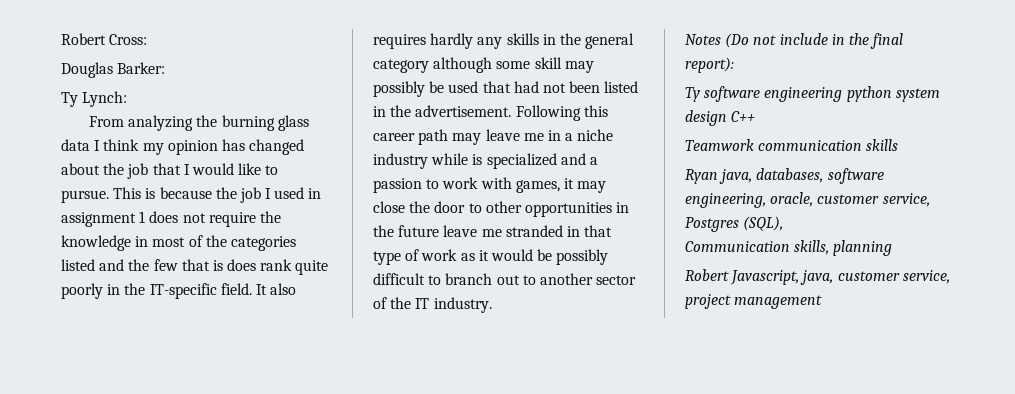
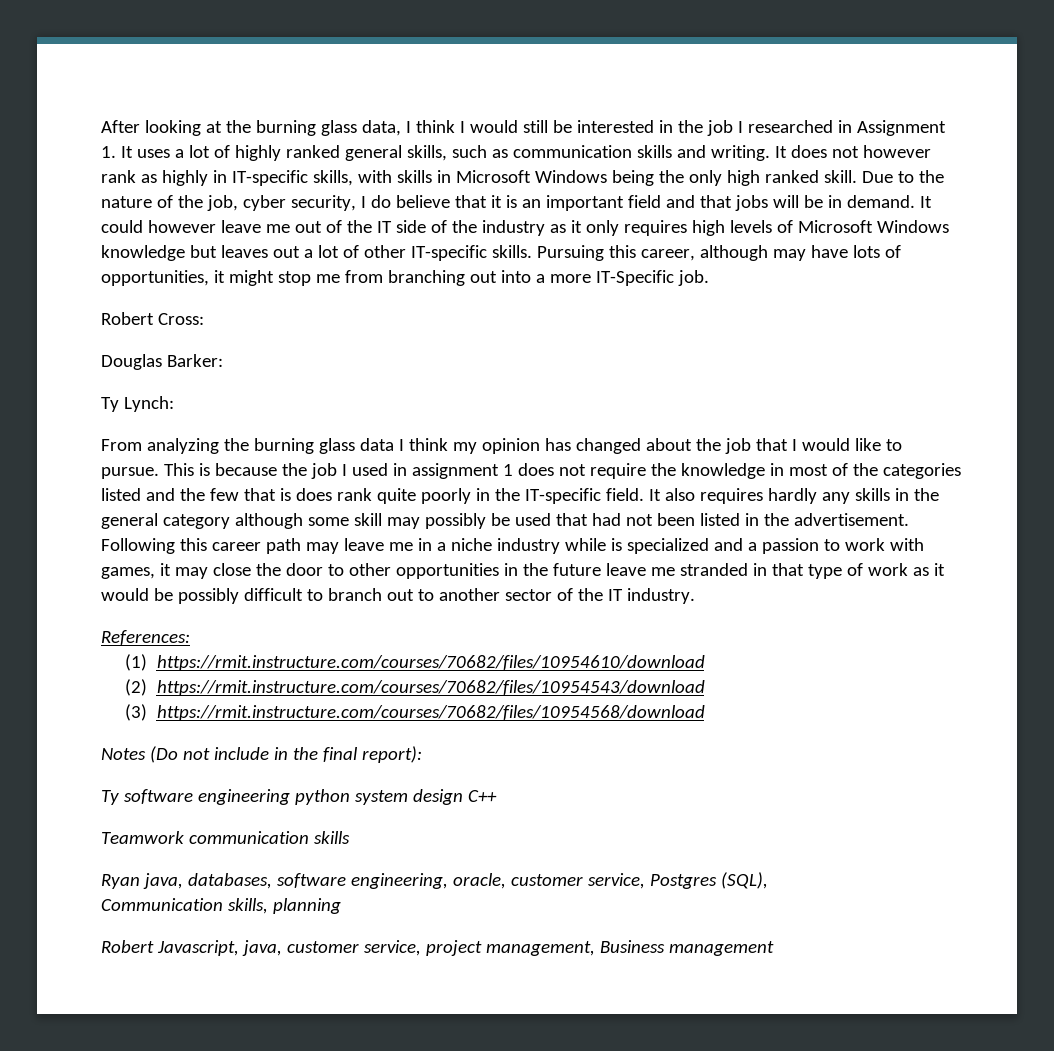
(61, 39) none -> [101,120,946,136] [101,145,931,161] [101,170,944,186] [101,195,932,211] [101,220,949,236] [101,245,901,261] [101,270,709,286] After looking at the burning glass data, I think I would still be interested in the job I researched in Assignment 1. It uses a lot of highly ranked general skills, such as communication skills and writing. It does not however rank as highly in IT-specific skills, with skills in Microsoft Windows being the only high ranked skill. Due to the nature of the job, cyber security, I do believe that it is an important field and that jobs will be in demand. It could however leave me out of the IT side of the industry as it only requires high levels of Microsoft Windows knowledge but leaves out a lot of other IT-specific skills. Pursuing this career, although may have lots of opportunities, it might stop me from branching out into a more IT-Specific job. //
(492, 305) none -> [101,630,190,645] [125,654,705,671] [125,679,705,696] [125,704,705,721] // References: // (1) https://rmit.instructure.com/courses/70682/files/10954610/download // (2) https://rmit.instructure.com/courses/70682/files/10954543/download // (3) https://rmit.instructure.com/courses/70682/files/10954568/download
(731, 301) none -> [485,940,665,956] management, Business

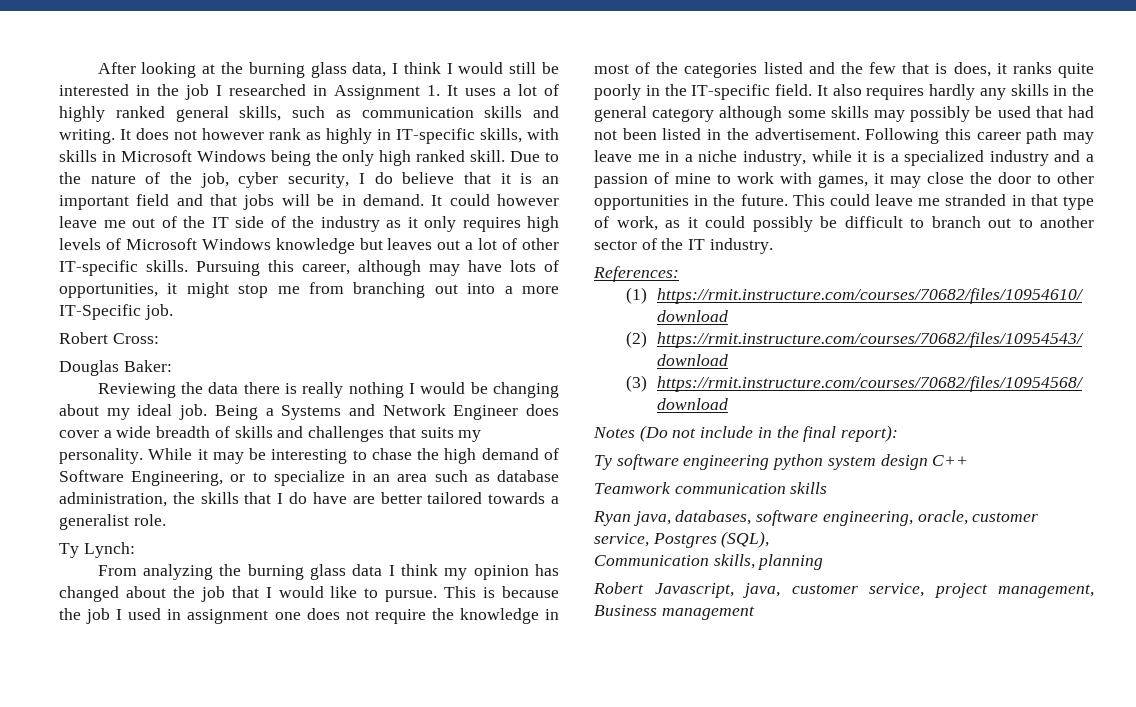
[166,354,223,367] Barker: -> [123,360,172,372] [97,382,559,398] [59,404,559,420] [59,426,482,442] [59,448,559,464] [59,470,559,486] [59,492,559,507] [59,514,166,530] Baker: // Reviewing the data there is really nothing I would be changing about my ideal job. Being a Systems and Network Engineer does cover a wide breadth of skills and challenges that suits my personality. While it may be interesting to chase the high demand of Software Engineering, or to specialize in an area such as database administration, the skills that I do have are better tailored towards a generalist role.
[502,464,513,476] 1 -> [274,612,301,620] one
[295,488,372,501] does rank -> [953,62,1052,77] does, it ranks
[353,513,382,526] skill -> [830,106,869,118] skills
[496,538,709,554] industry while is specialized -> [743,150,1049,166] industry, while it is a specialized industry
(819, 546) none -> [654,172,711,184] of mine
[552,563,601,576] future -> [740,194,870,206] future. This could
[867,563,945,576] [101,588,239,604] work as it would be possibly -> [616,216,837,232] work, as it could possibly be

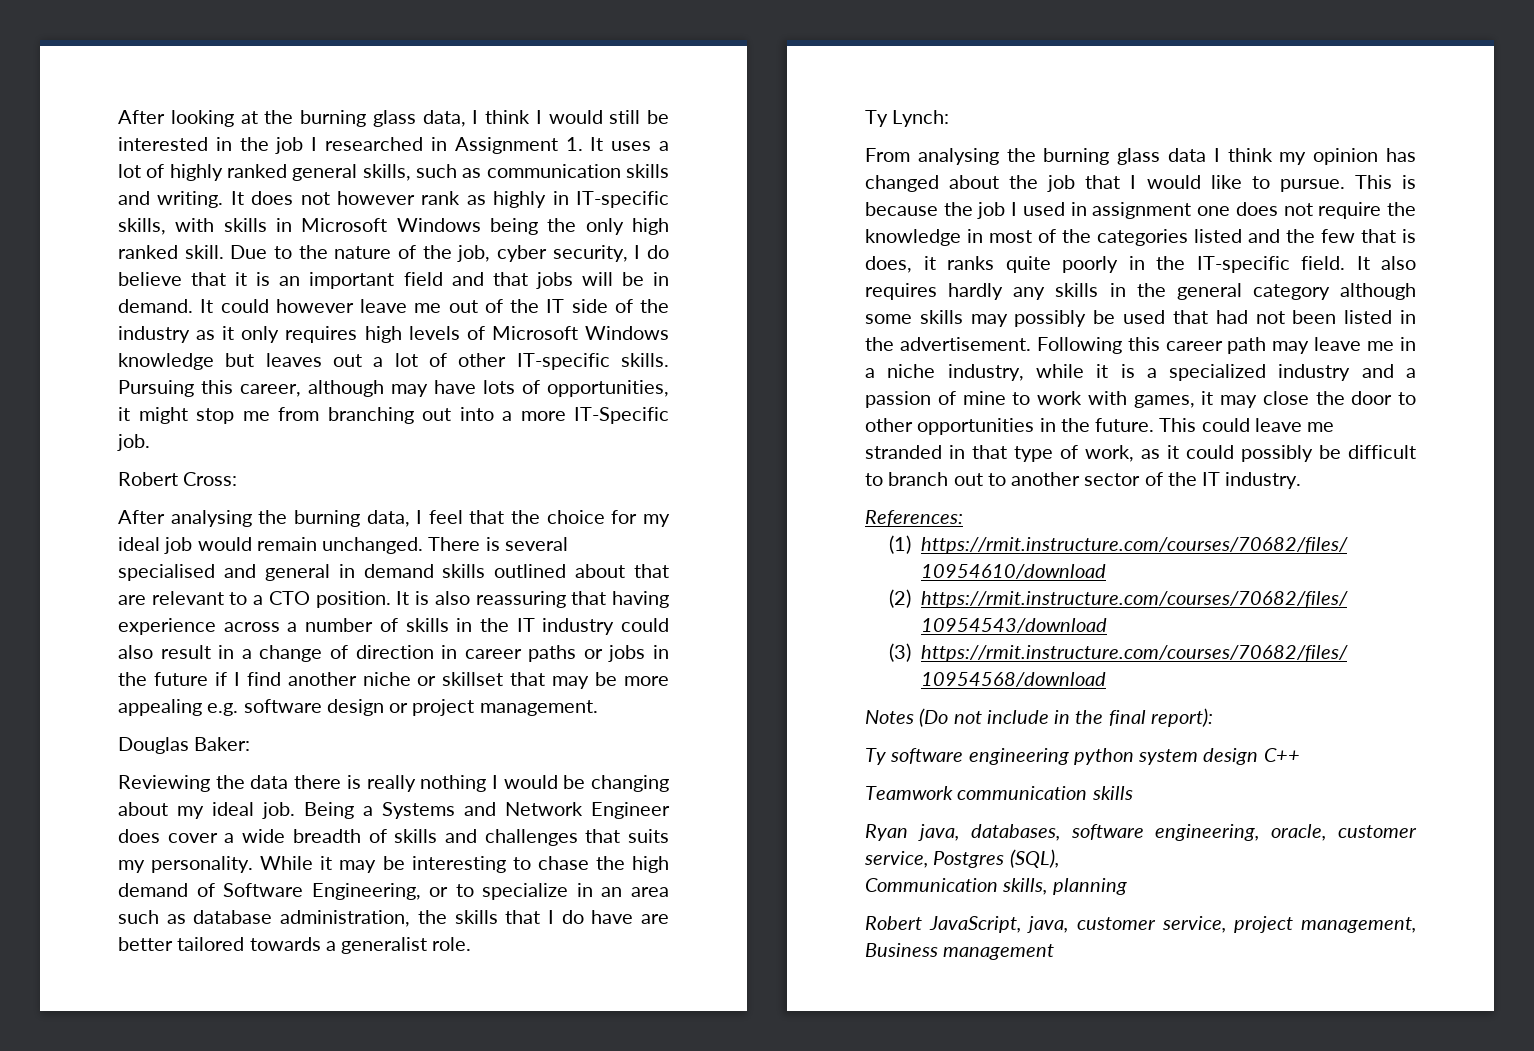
(159, 338) none -> [118,510,670,527] [118,537,568,554] [118,564,669,581] [118,591,670,608] [118,618,669,635] [118,645,669,662] [118,672,669,689] [118,699,598,716] // After analysing the burning data, I feel that the choice for my ideal job would remain unchanged. There is several specialised and general in demand skills outlined about that are relevant to a CTO position. It is also reassuring that having experience across a number of skills in the IT industry could also result in a change of direction in career paths or jobs in the future if I find another niche or skillset that may be more appealing e.g. software design or project management.
[142,564,213,580] analyzing -> [917,148,999,165] analysing
[654,583,734,598] Javascript, -> [929,916,1022,933] JavaScript,

